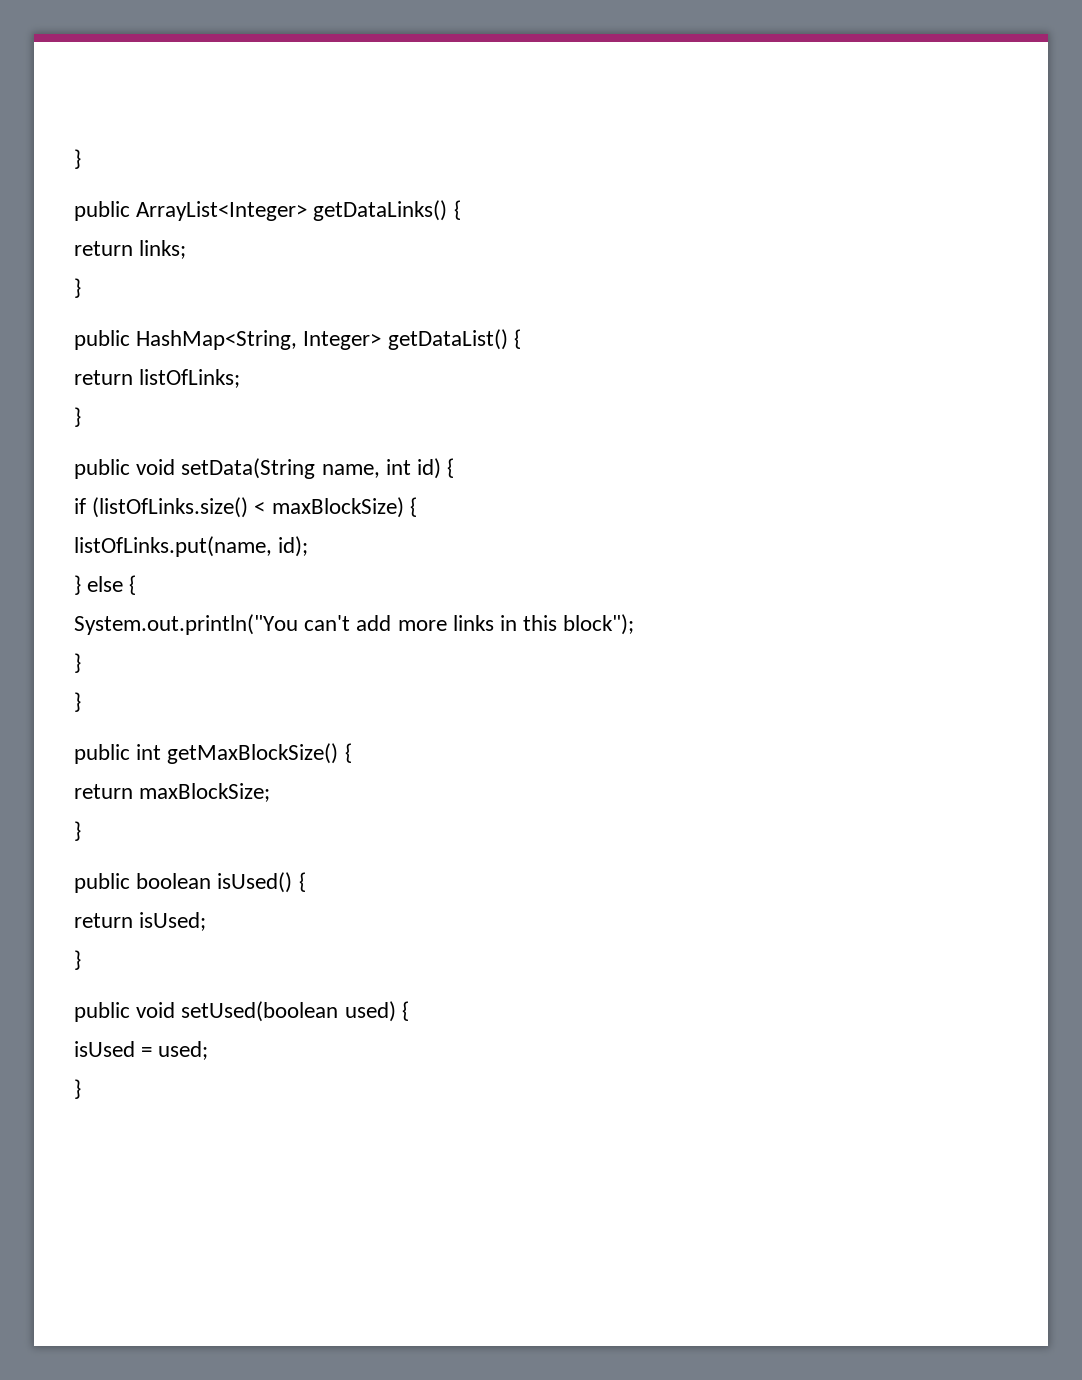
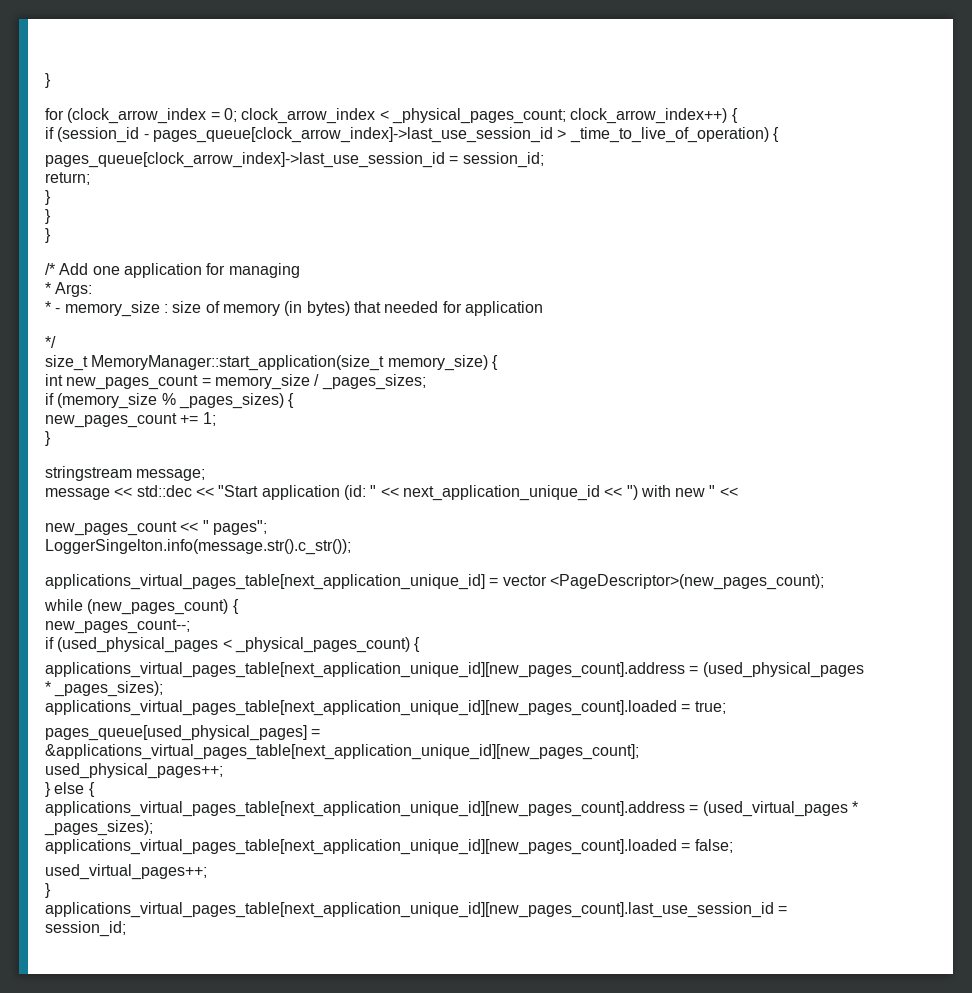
[74,149,81,169] [74,200,461,221] [74,240,187,259] [74,278,81,298] [74,329,521,350] [74,369,241,388] [74,407,81,427] [74,458,455,479] [74,497,417,518] [74,536,309,557] [74,575,137,595] [74,614,635,635] [74,653,81,673] [74,692,81,712] [74,743,352,764] [74,783,271,802] [74,821,81,841] [74,872,306,893] [74,912,207,931] [74,950,81,970] [74,1001,409,1022] [74,1041,209,1060] [74,1079,81,1099] } // public ArrayList<Integer> getDataLinks() { // return links; // } // public HashMap<String, Integer> getDataList() { // return listOfLinks; // } // public void setData(String name, int id) { // if (listOfLinks.size() < maxBlockSize) { // listOfLinks.put(name, id); // } else { // System.out.println("You can't add more links in this block"); // } // } // public int getMaxBlockSize() { // return maxBlockSize; // } // public boolean isUsed() { // return isUsed; // } // public void setUsed(boolean used) { // isUsed = used; // } -> [45,73,51,88] [45,108,738,124] [45,127,779,143] [45,152,544,168] [45,172,90,185] [45,190,51,205] [45,209,51,224] [45,228,51,243] [45,263,300,278] [45,282,93,297] [45,301,543,317] [45,336,56,348] [45,355,498,371] [45,374,426,390] [45,393,295,409] [45,412,216,428] [45,431,51,446] [45,466,206,481] [45,485,738,501] [45,520,267,536] [45,539,351,555] [45,574,824,590] [44,599,239,615] [45,619,190,634] [45,637,421,653] [45,662,864,678] [45,681,164,697] [45,700,726,716] [45,725,321,741] [45,744,639,760] [45,763,223,779] [45,782,95,797] [45,801,858,817] [44,820,153,836] [45,839,733,855] [45,864,207,880] [45,883,51,898] [45,902,788,918] [45,921,126,937] } // for (clock_arrow_index = 0; clock_arrow_index < _physical_pages_count; clock_arrow_index++) { // if (session_id - pages_queue[clock_arrow_index]->last_use_session_id > _time_to_live_of_operation) { // pages_queue[clock_arrow_index]->last_use_session_id = session_id; // return; // } // } // } // /* Add one application for managing // * Args: // * - memory_size : size of memory (in bytes) that needed for application // */ // size_t MemoryManager::start_application(size_t memory_size) { // int new_pages_count = memory_size / _pages_sizes; // if (memory_size % _pages_sizes) { // new_pages_count += 1; // } // stringstream message; // message << std::dec << "Start application (id: " << next_application_unique_id << ") with new " << // new_pages_count << " pages"; // LoggerSingelton.info(message.str().c_str()); // applications_virtual_pages_table[next_application_unique_id] = vector <PageDescriptor>(new_pages_count); // while (new_pages_count) { // new_pages_count--; // if (used_physical_pages < _physical_pages_count) { // applications_virtual_pages_table[next_application_unique_id][new_pages_count].address = (used_physical_pages * _pages_sizes); // applications_virtual_pages_table[next_application_unique_id][new_pages_count].loaded = true; // pages_queue[used_physical_pages] = &applications_virtual_pages_table[next_application_unique_id][new_pages_count]; // used_physical_pages++; // } else { // applications_virtual_pages_table[next_application_unique_id][new_pages_count].address = (used_virtual_pages * _pages_sizes); // applications_virtual_pages_table[next_application_unique_id][new_pages_count].loaded = false; // used_virtual_pages++; // } // applications_virtual_pages_table[next_application_unique_id][new_pages_count].last_use_session_id = session_id;

